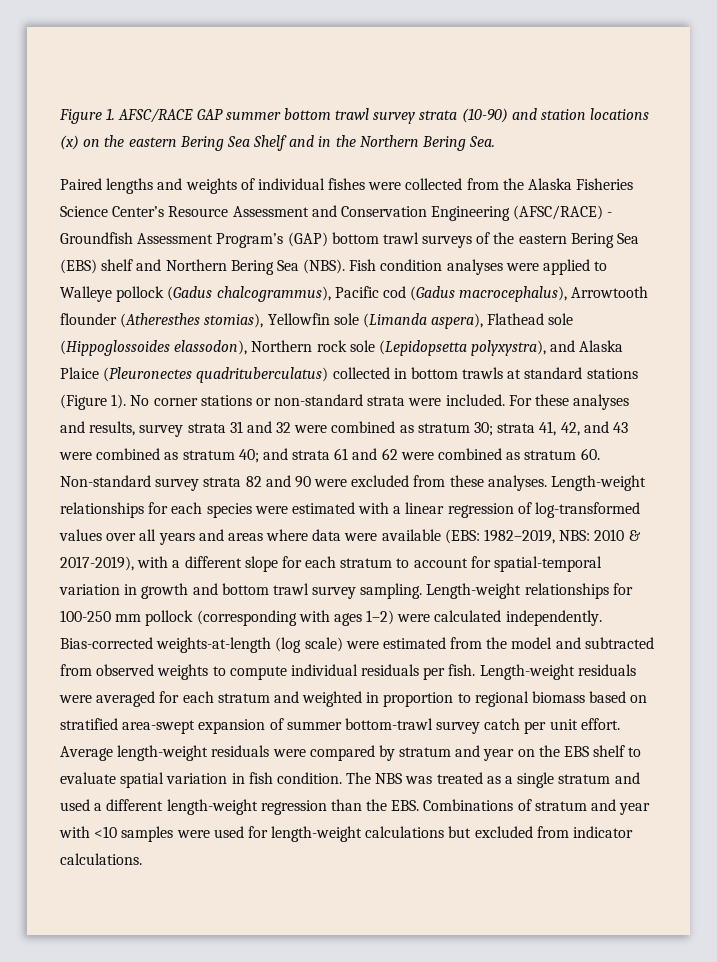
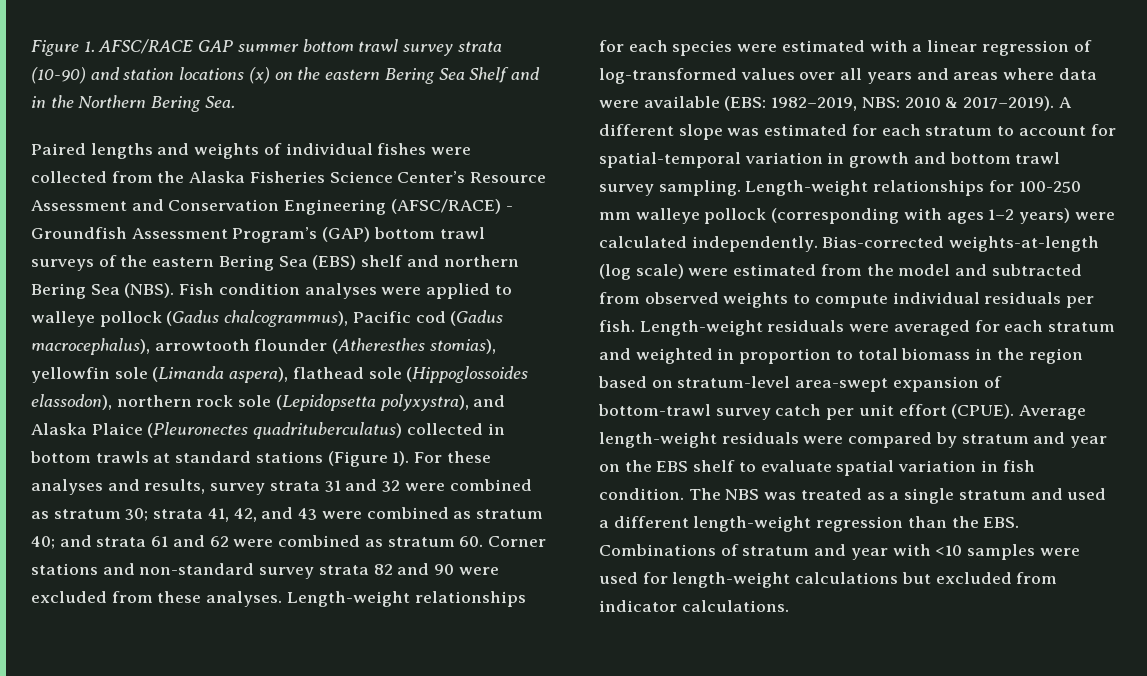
[165,259,227,271] Northern -> [443,255,519,267] northern
[60,286,112,302] Walleye -> [31,311,95,327] walleye
[571,286,649,298] Arrowtooth -> [154,339,250,351] arrowtooth
[267,313,330,325] Yellowfin -> [31,367,110,383] yellowfin
[487,313,545,325] Flathead -> [292,367,364,379] flathead
[251,340,313,352] Northern -> [116,395,192,407] northern
[130,394,505,406] No corner stations or non-standard strata were included. -> (410, 458) none
[60,475,151,487] Non-standard -> [487,536,546,547] [31,563,255,575] Corner stations and non-standard
[60,556,278,572] 2017-2019), with a different slope -> [963,96,1072,111] [599,124,848,140] 2017–2019). A different slope was estimated
(142, 618) none -> [635,208,700,224] walleye
[366,610,395,625] 1–2) -> [988,208,1071,224] 1–2 years)
[474,691,586,707] regional biomass -> [857,348,1083,364] total biomass in the region
[60,718,118,730] stratified -> [677,376,791,388] stratum-level
[286,721,342,730] summer -> (1002, 382) none
[580,718,620,730] effort. -> [898,404,1015,419] effort (CPUE).

